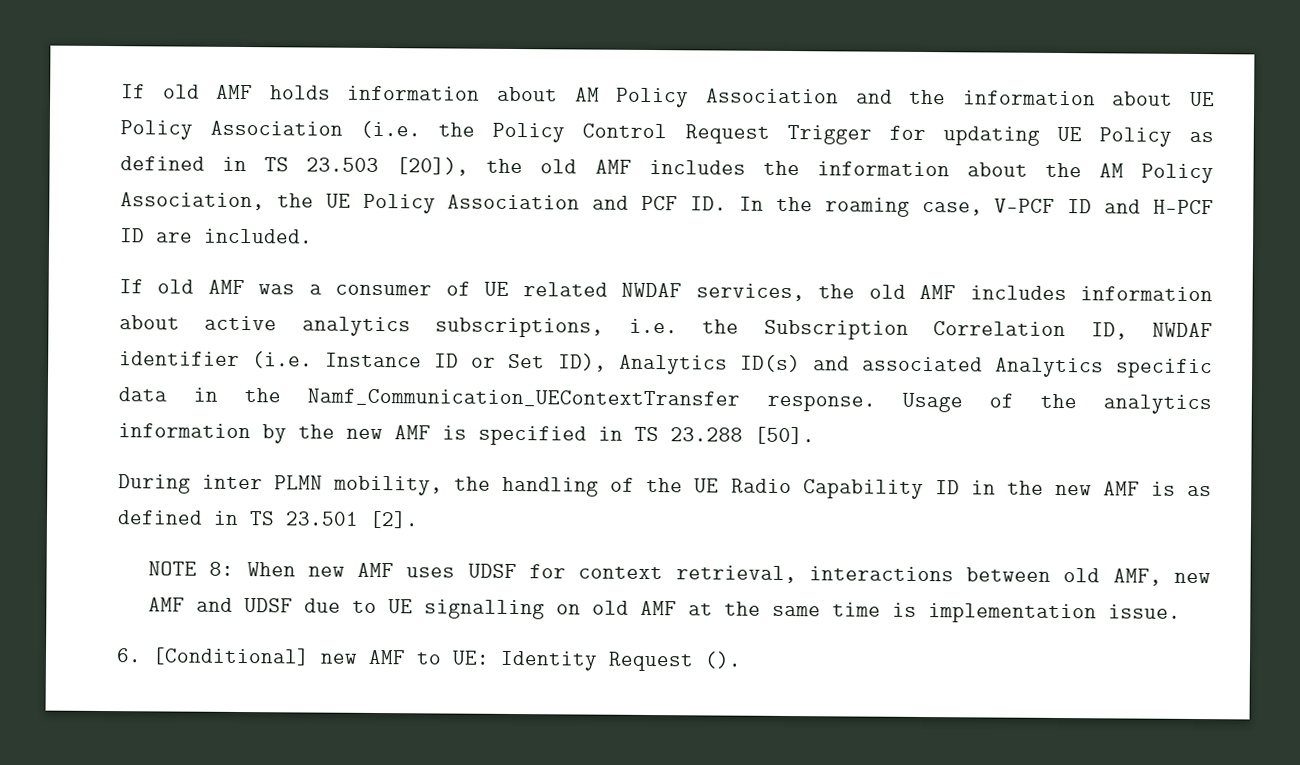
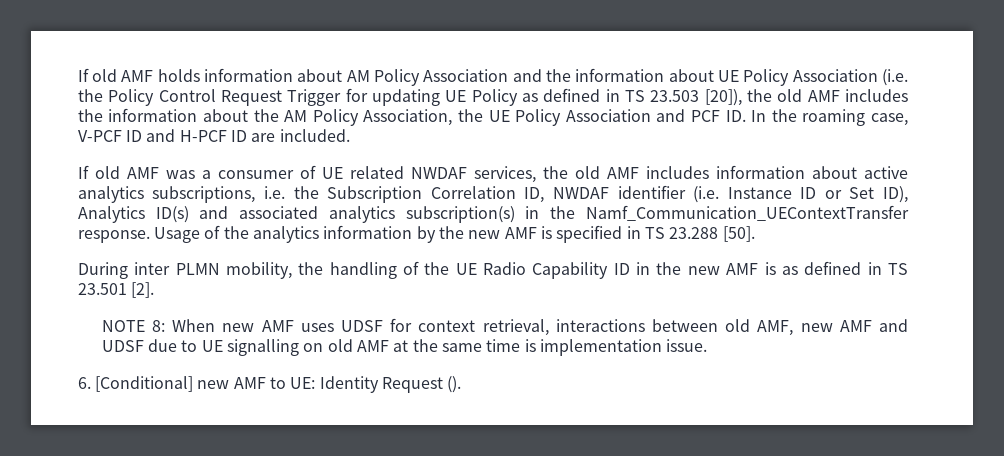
[994,357,1214,379] [118,387,168,402] Analytics specific data -> [328,206,515,223] analytics subscription(s)

